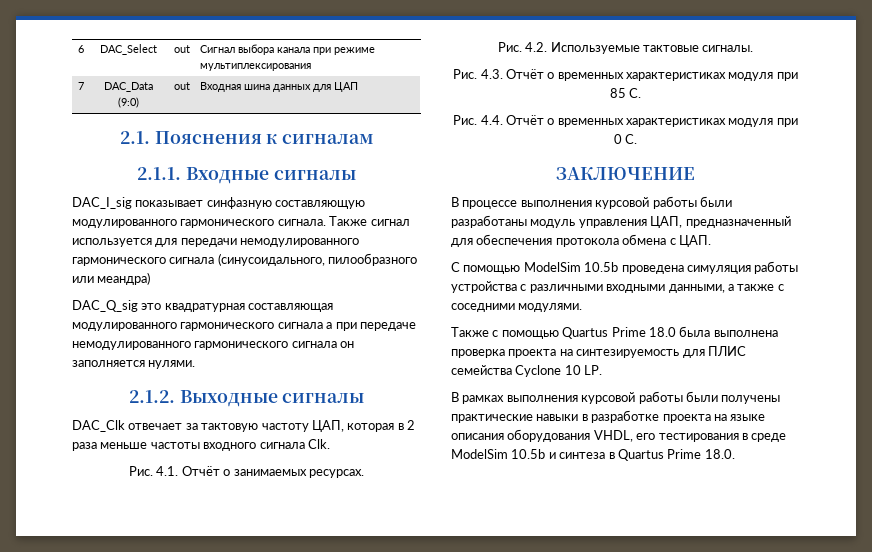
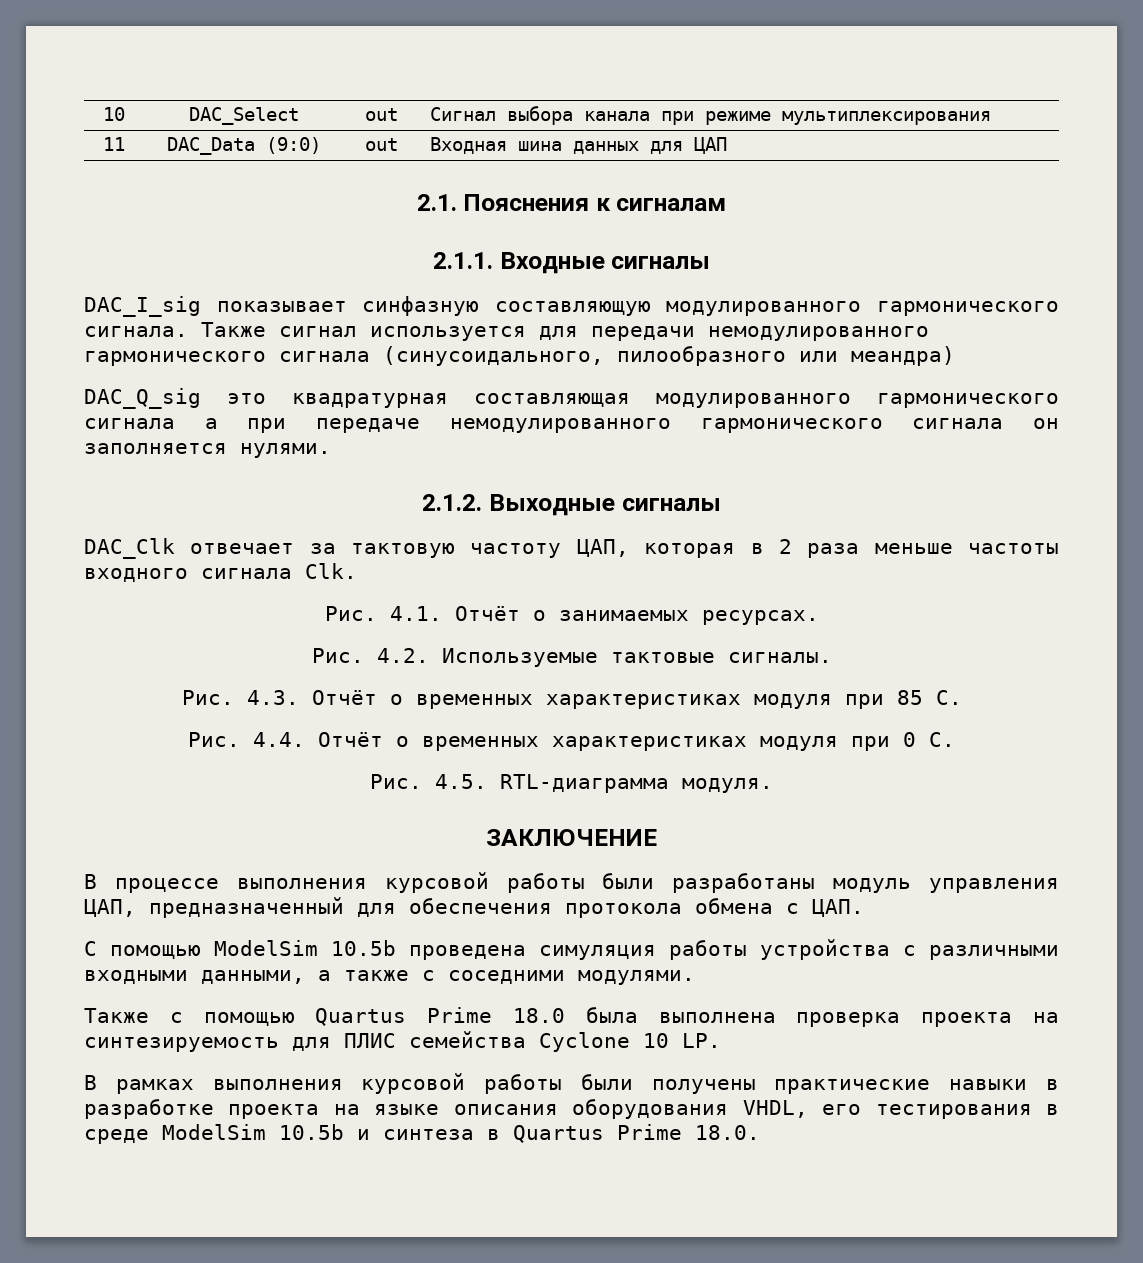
[78,45,84,53] 6 -> [102,107,125,121] 10
[78,82,84,90] 7 -> [102,137,125,151] 11
(638, 139) none -> [370,774,773,793] // Рис. 4.5. RTL-диаграмма модуля.

